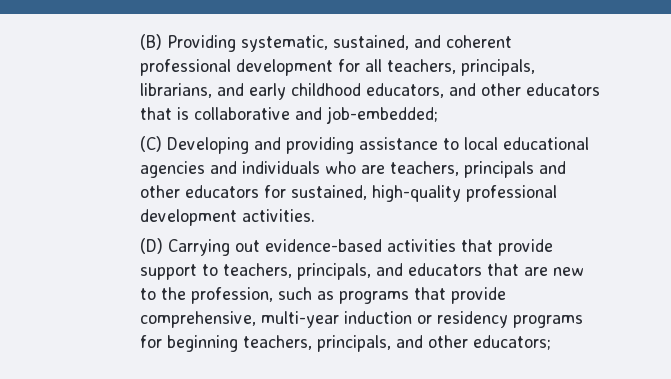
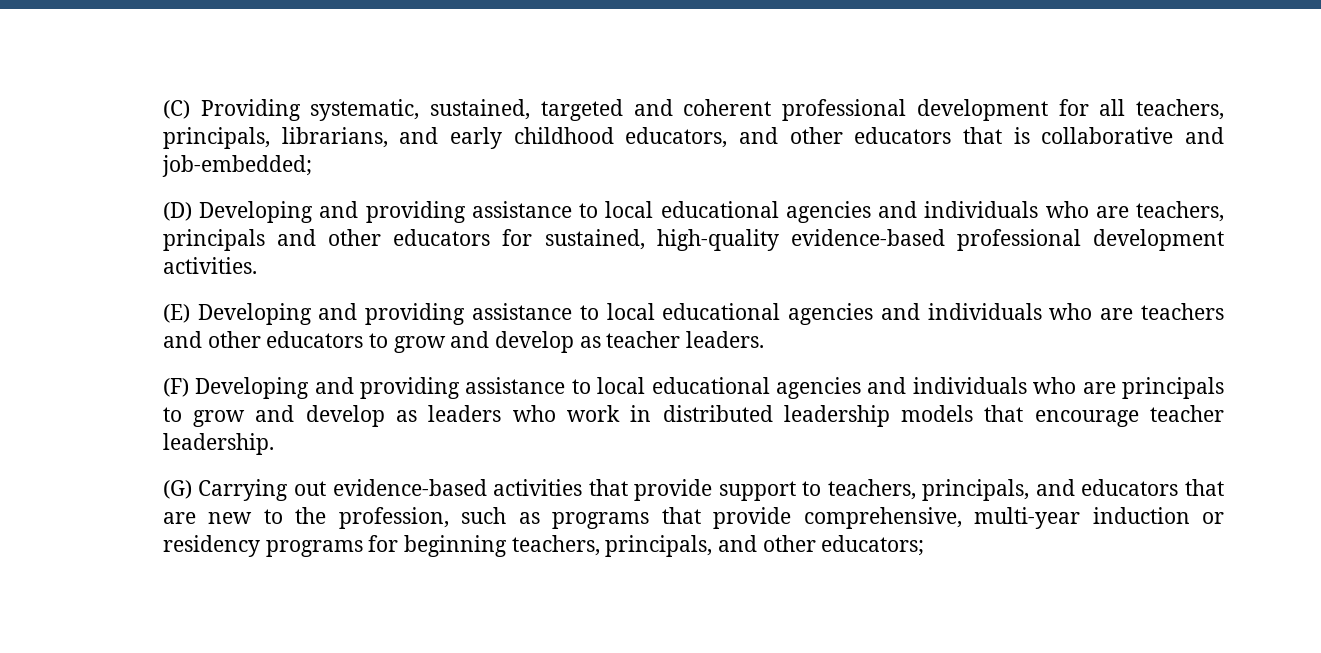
[140,34,163,50] (B) -> [162,100,190,119] (C)
(410, 42) none -> [540,99,623,121] targeted
[140,136,163,152] (C) -> [162,202,192,221] (D)
(462, 193) none -> [790,229,945,246] evidence-based
[140,238,164,254] (D) -> [162,303,1224,325] [162,331,764,353] [162,377,1224,399] [162,405,1224,427] [162,433,274,455] [162,480,192,499] (E) Developing and providing assistance to local educational agencies and individuals who are teachers and other educators to grow and develop as teacher leaders. // (F) Developing and providing assistance to local educational agencies and individuals who are principals to grow and develop as leaders who work in distributed leadership models that encourage teacher leadership. // (G)

